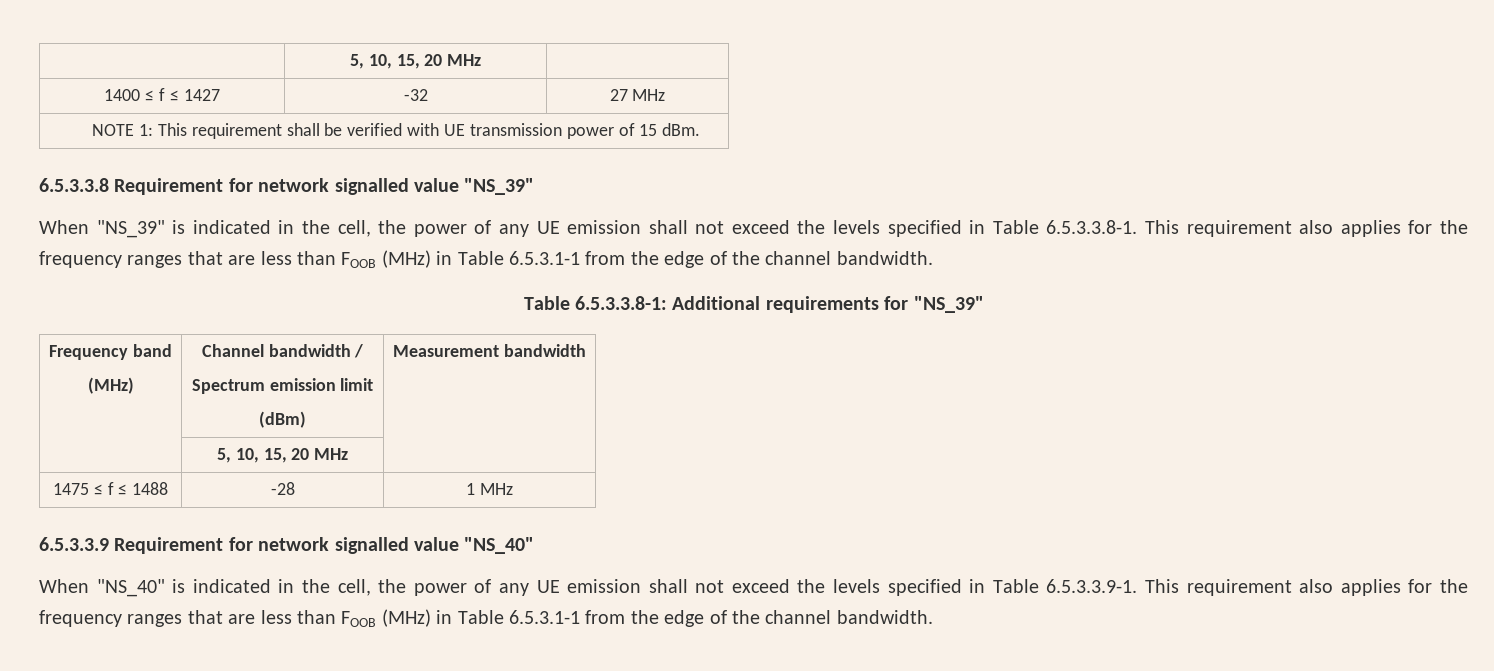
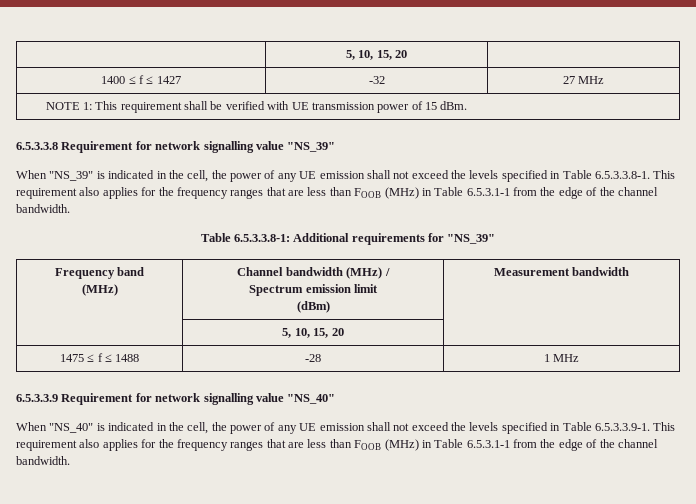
[349,54,482,69] | 5, 10, 15, 20 MHz -> [345,50,408,60] | 5, 10, 15, 20
[334,178,409,195] signalled -> [203,141,254,153] signalling
(351, 350) none -> [346,267,383,279] (MHz)
[314,448,349,460] MHz -> (344, 332) none
[334,537,409,554] signalled -> [203,393,254,405] signalling

